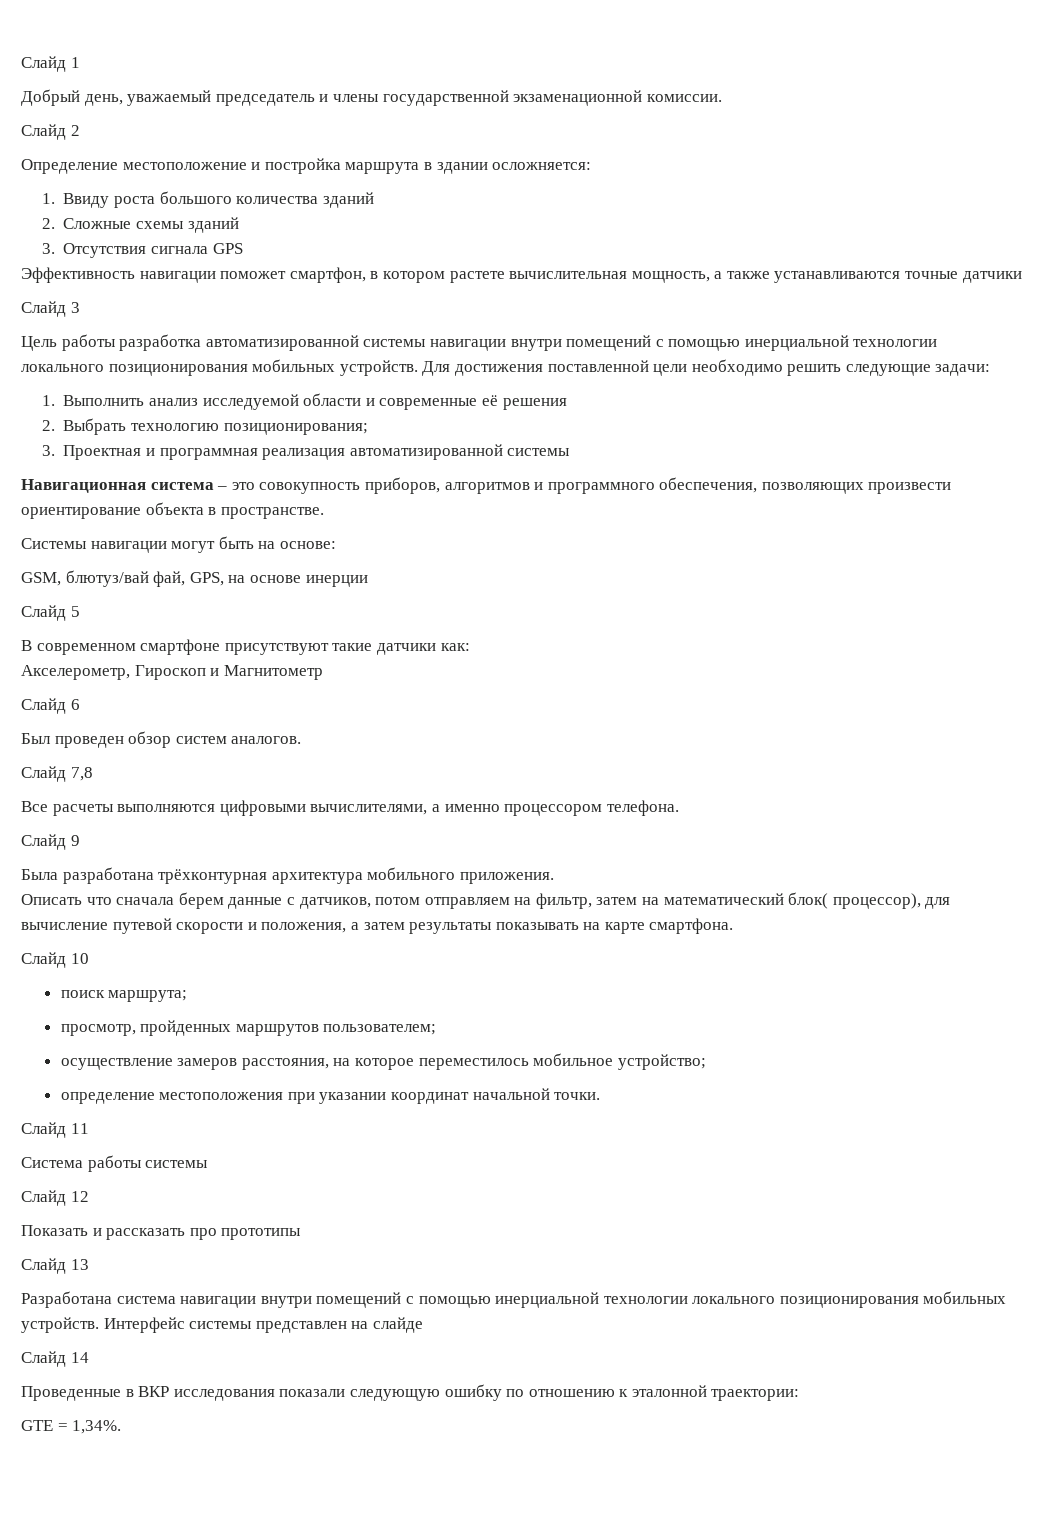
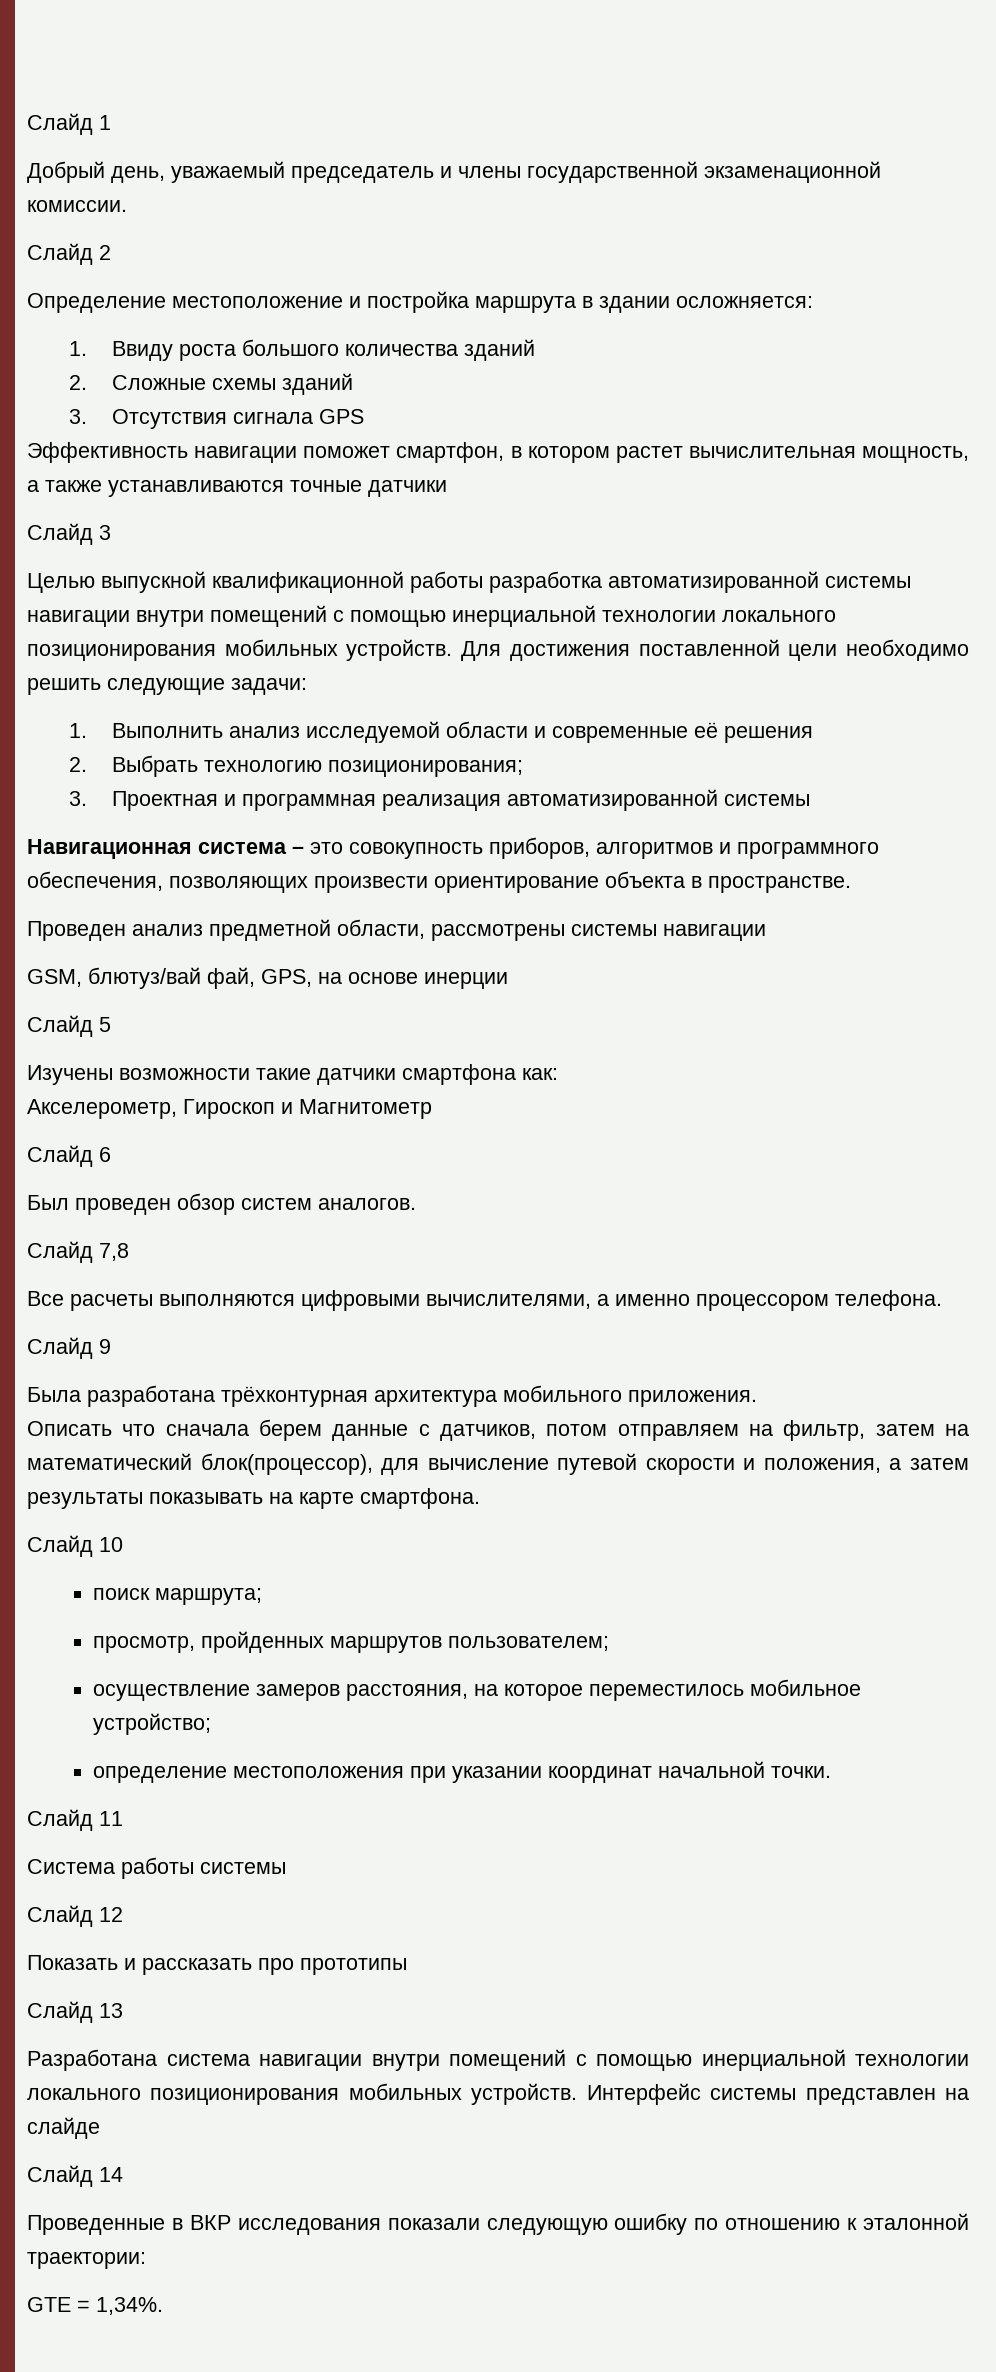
[449,271,505,283] растете -> [615,446,683,463] растет
[21,336,57,351] Цель -> [27,571,404,593] Целью выпускной квалификационной
[21,536,336,553] Системы навигации могут быть на основе: -> [27,919,766,941] Проведен анализ предметной области, рассмотрены системы навигации
[21,639,329,655] В современном смартфоне присутствуют -> [27,1065,250,1085] Изучены возможности
(436, 649) none -> [402,1064,516,1085] смартфона
[788,892,921,909] блок( процессор), -> [200,1453,373,1475] блок(процессор),

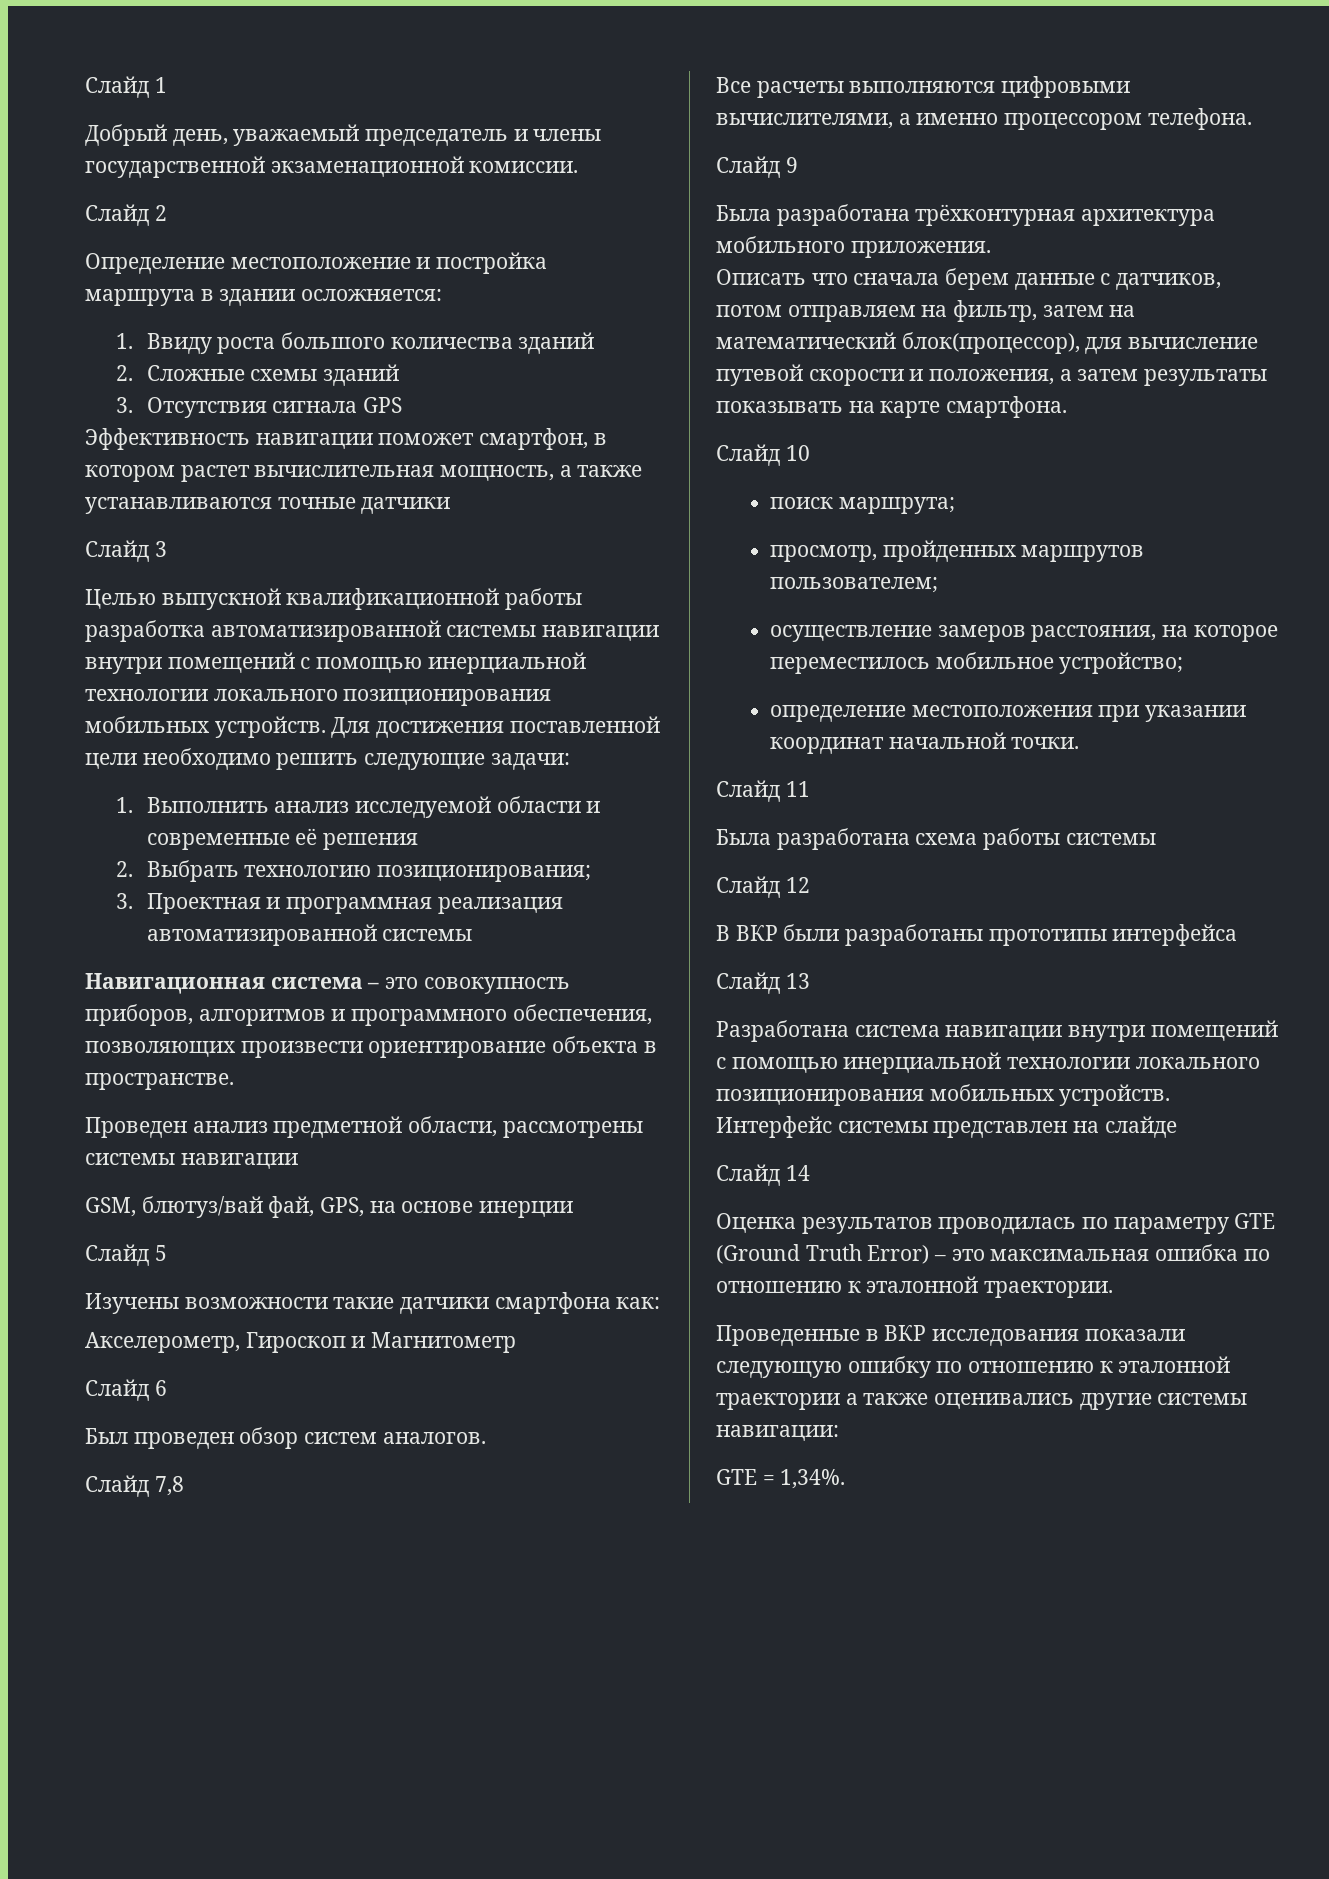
[27,1859,115,1874] Система -> [716,828,978,850] Была разработана схема
[27,1955,294,1975] Показать и рассказать про -> [716,924,984,946] В ВКР были разработаны
(407, 1966) none -> [1112,924,1238,946] интерфейса
(123, 2174) none -> [716,1213,1276,1234] [716,1244,1270,1264] [716,1276,1114,1298] // Оценка результатов проводилась по параметру GTE (Ground Truth Error) – это максимальная ошибка по отношению к эталонной траектории.
[27,2252,146,2269] траектории: -> [716,1393,1248,1410] [716,1425,839,1441] траектории а также оценивались другие системы навигации:

